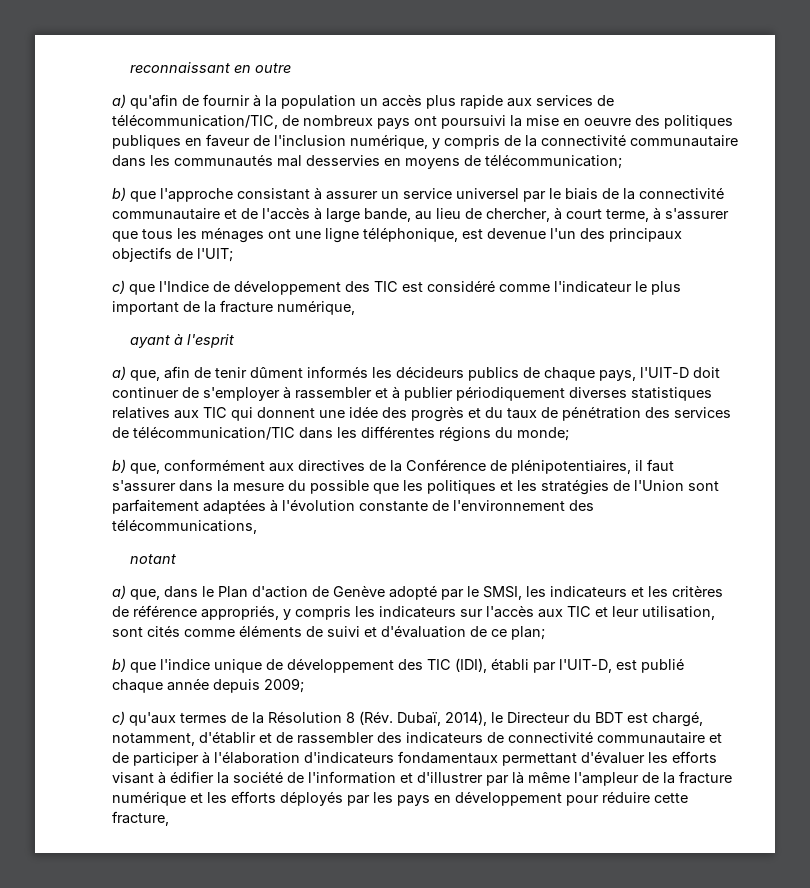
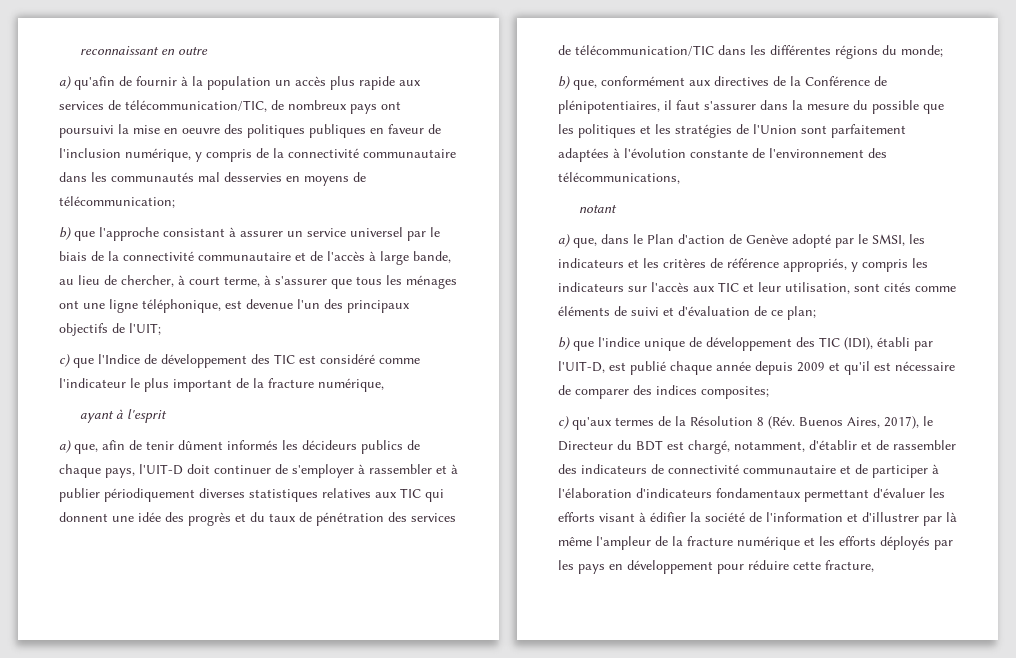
[264,678,304,693] 2009; -> [797,361,955,375] [558,385,769,399] 2009 et qu'il est nécessaire de comparer des indices composites;
[397,711,487,726] Dubaï, 2014), -> [799,416,919,429] Buenos Aires, 2017),

